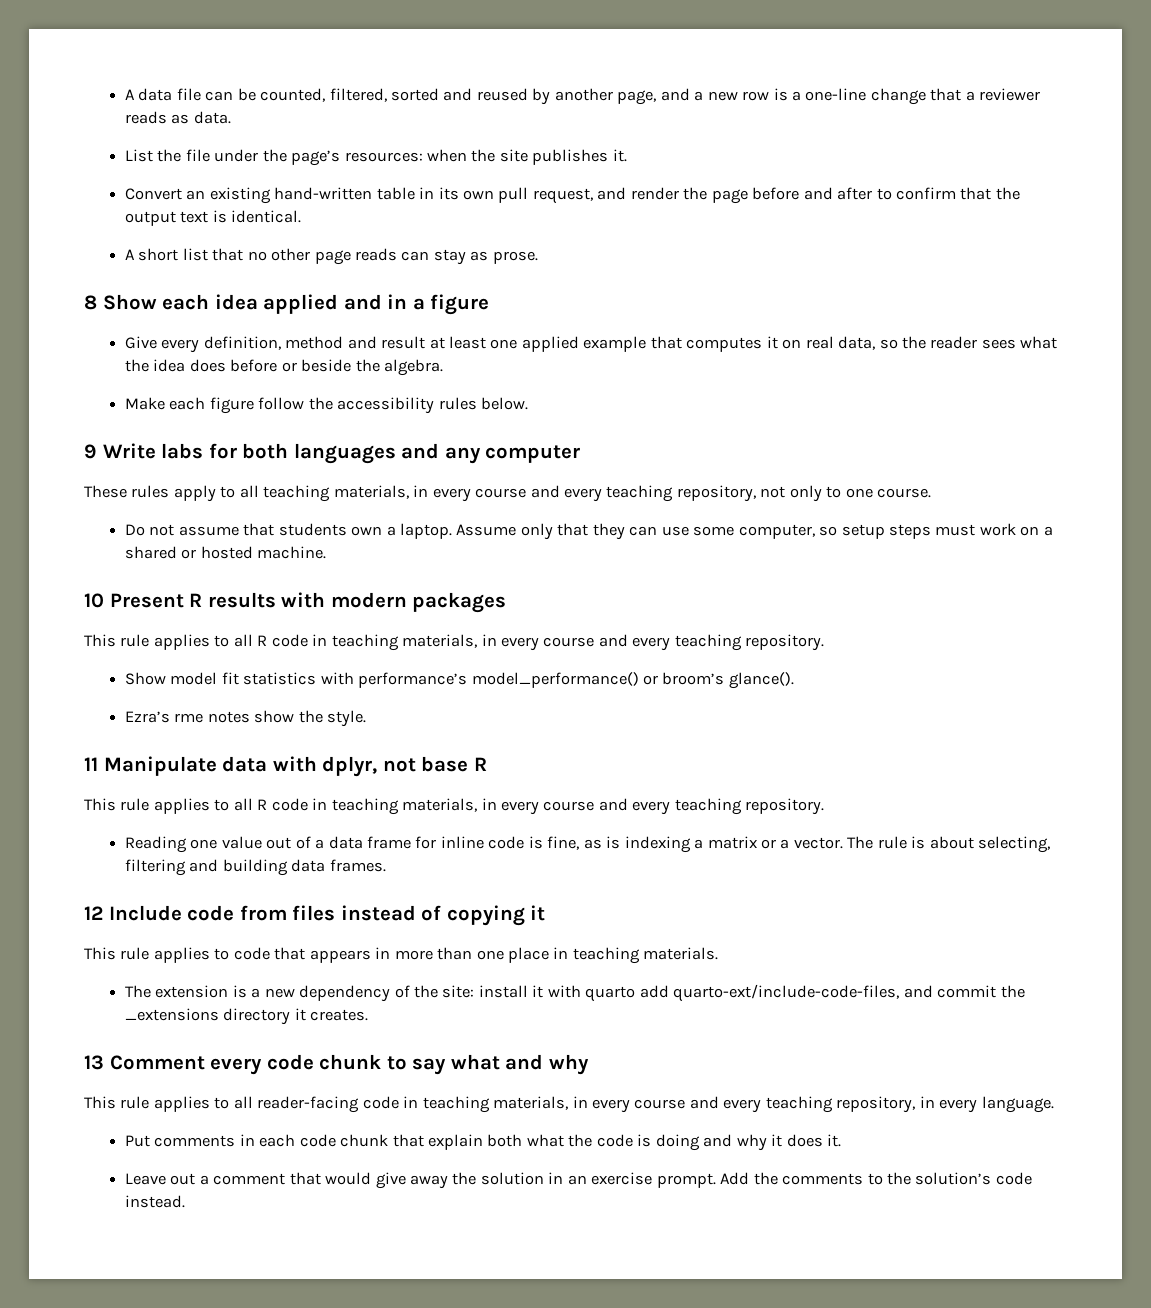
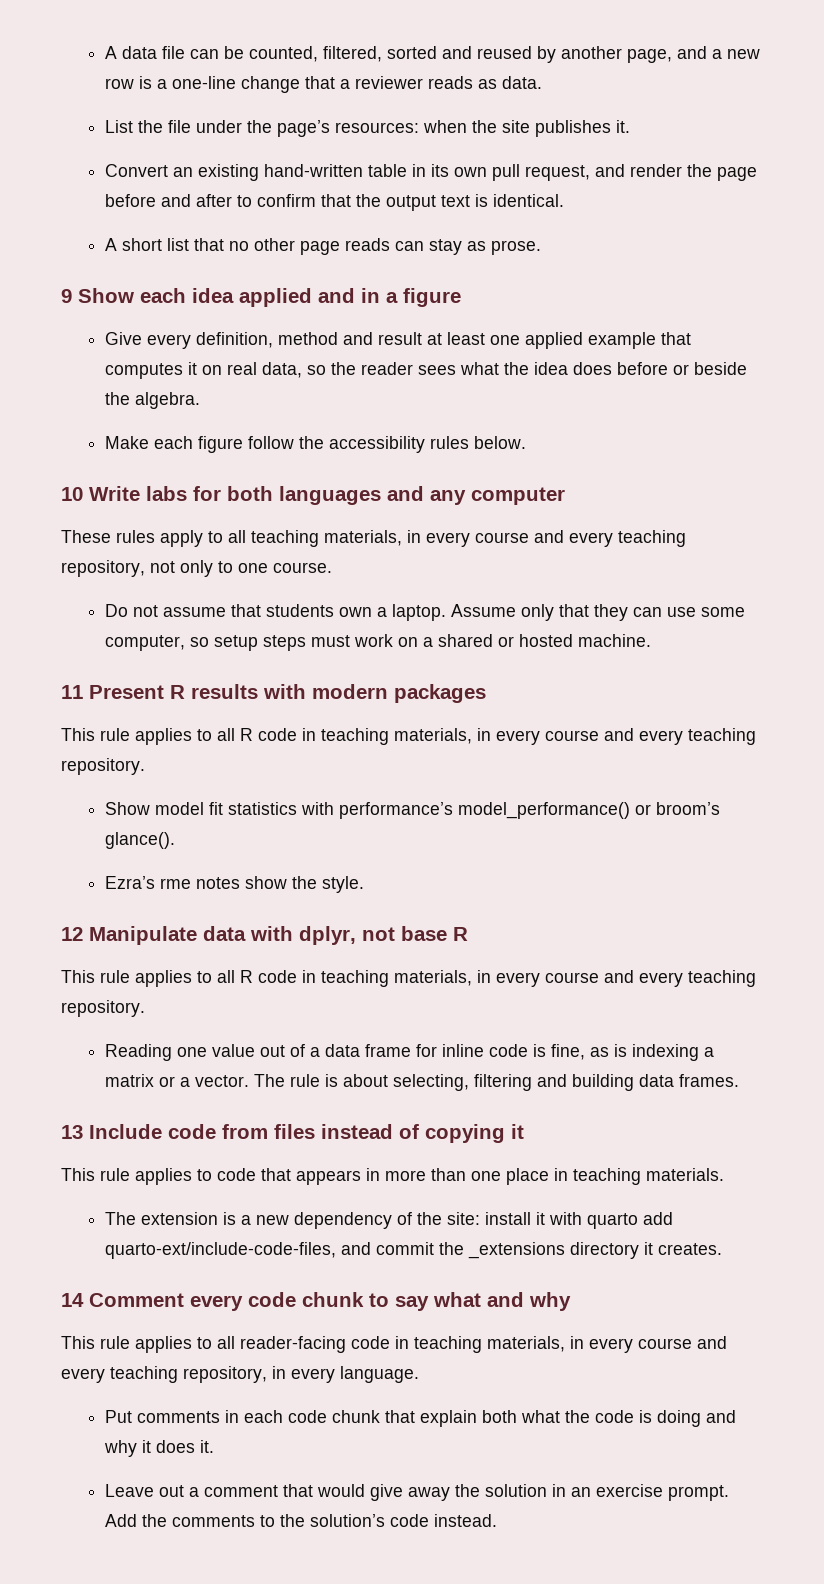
[84,295,97,310] 8 -> [61,289,72,303] 9
[84,444,97,459] 9 -> [61,487,83,501] 10
[84,593,104,608] 10 -> [61,685,83,699] 11
[84,757,98,771] 11 -> [61,927,83,941] 12
[84,906,103,920] 12 -> [61,1125,83,1139] 13
[84,1055,104,1070] 13 -> [61,1293,84,1307] 14

